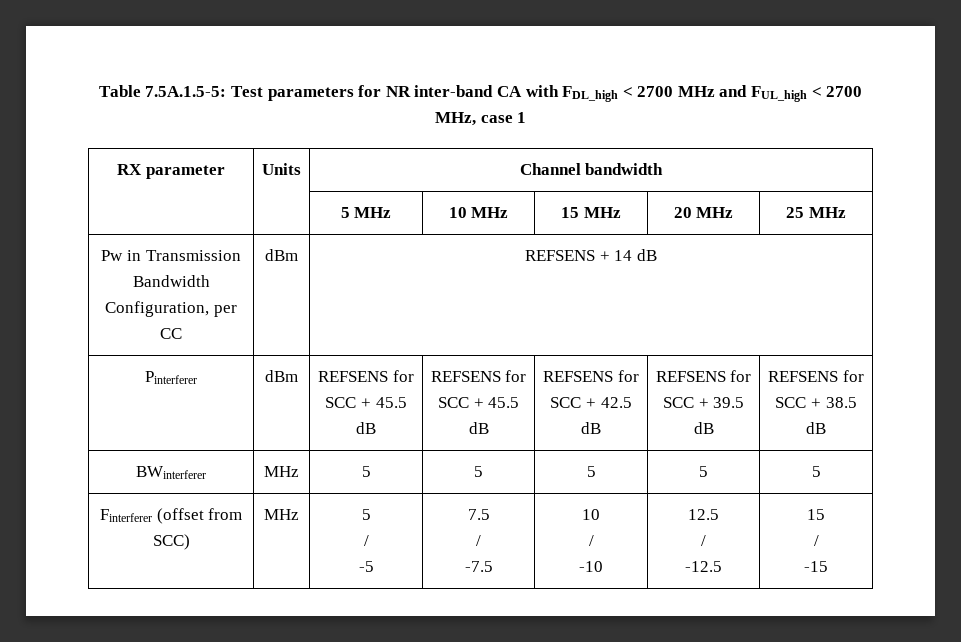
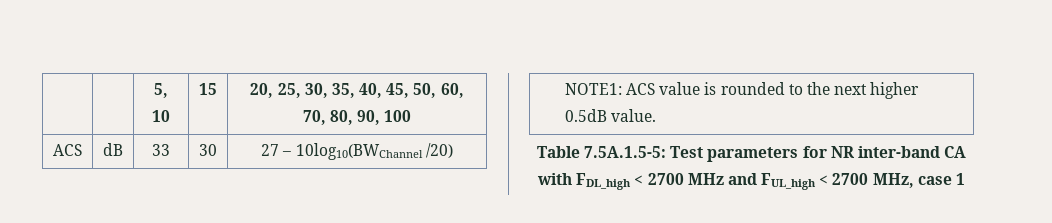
(98, 91) none -> [154,83,168,98] [152,110,170,122] [199,83,217,95] [250,83,464,98] [302,110,412,125] [53,144,82,156] [103,143,123,156] [152,144,170,156] [199,144,217,156] [261,143,453,160] [564,82,920,99] [564,109,657,122] | | 5, 10 | 15 | 20, 25, 30, 35, 40, 45, 50, 60, 70, 80, 90, 100 // ACS | dB | 33 | 30 | 27 – 10log10(BWChannel /20) // NOTE1: ACS value is rounded to the next higher 0.5dB value. //
[117,164,225,179] [262,163,301,175] [519,163,664,175] [340,207,392,218] [448,207,509,218] [561,207,621,218] [673,207,734,218] [786,207,846,218] [101,250,241,261] [132,275,210,287] [105,301,237,317] [160,328,182,339] [265,249,298,261] [525,249,657,261] [145,371,197,384] [265,370,298,382] [318,370,414,382] [325,397,407,408] [356,422,376,434] [430,370,527,382] [437,397,520,408] [468,422,489,434] [543,370,639,382] [550,397,632,408] [581,422,601,434] [655,370,752,382] [662,397,745,408] [693,422,714,434] [768,370,864,382] [775,397,857,408] [806,422,826,434] [136,466,206,479] [264,466,299,477] [361,466,371,477] [474,466,483,477] [586,466,596,477] [699,466,708,477] [811,466,821,477] [99,508,243,524] [152,534,190,550] [264,509,299,520] [361,509,371,520] [363,535,369,546] [358,561,374,572] [467,509,490,520] [476,535,481,546] [464,561,493,572] [582,509,600,520] [588,535,594,546] [579,561,603,572] [688,509,719,520] [701,535,706,546] [685,561,722,572] [807,509,825,520] [813,535,819,546] [804,561,828,572] // RX parameter | Units | Channel bandwidth // | | 5 MHz | 10 MHz | 15 MHz | 20 MHz | 25 MHz // Pw in Transmission Bandwidth Configuration, per CC | dBm | REFSENS + 14 dB // Pinterferer | dBm | REFSENS for SCC + 45.5 dB | REFSENS for SCC + 45.5 dB | REFSENS for SCC + 42.5 dB | REFSENS for SCC + 39.5 dB | REFSENS for SCC + 38.5 dB // BWinterferer | MHz | 5 | 5 | 5 | 5 | 5 // Finterferer (offset from SCC) | MHz | 5 // / // -5 | 7.5 // / // -7.5 | 10 // / // -10 | 12.5 // / // -12.5 | 15 // / // -15 -> (966, 179) none

